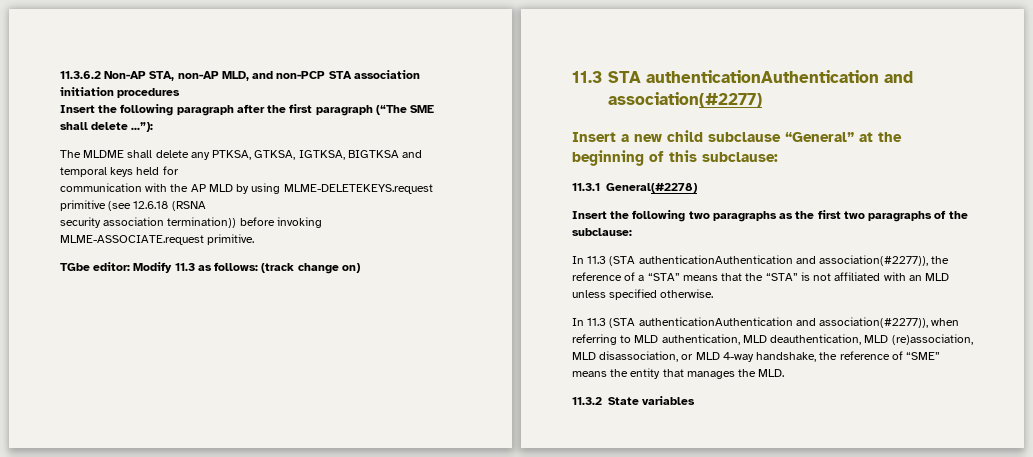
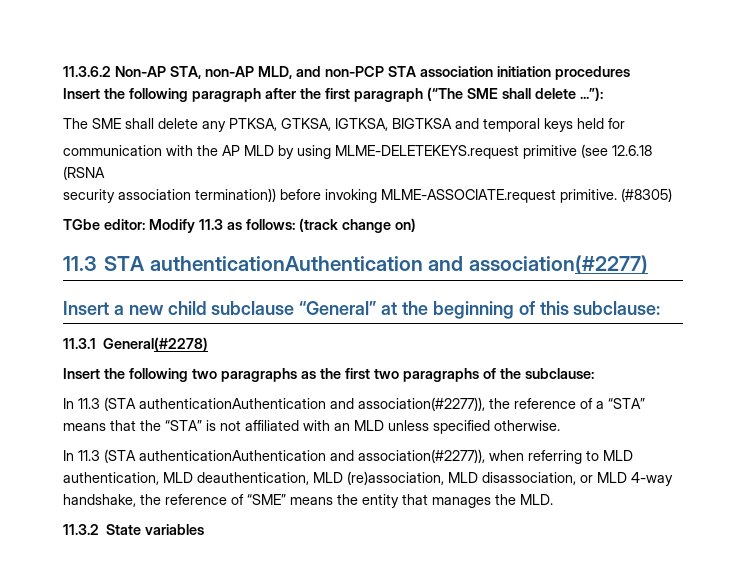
[83,150,125,158] MLDME -> [92,118,121,129] SME
(255, 239) none -> [621,188,672,202] (#8305)

